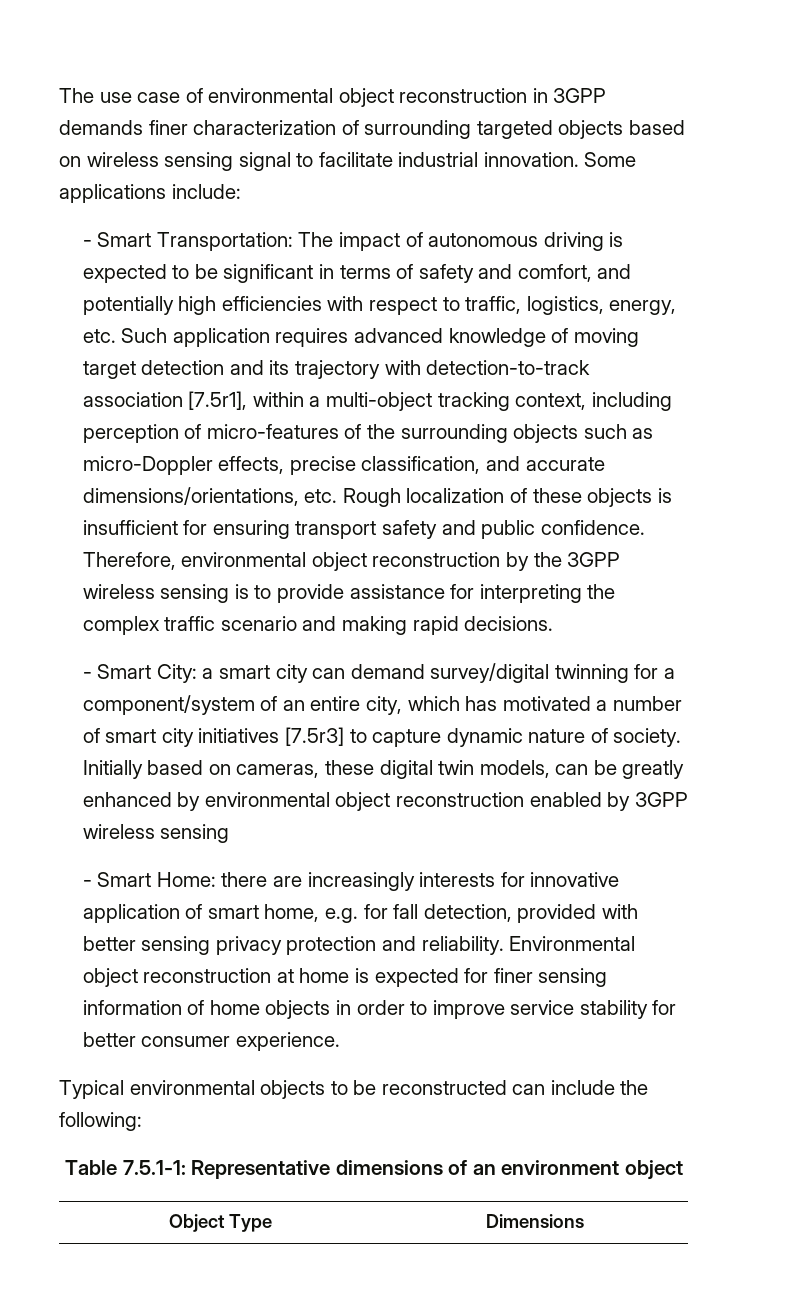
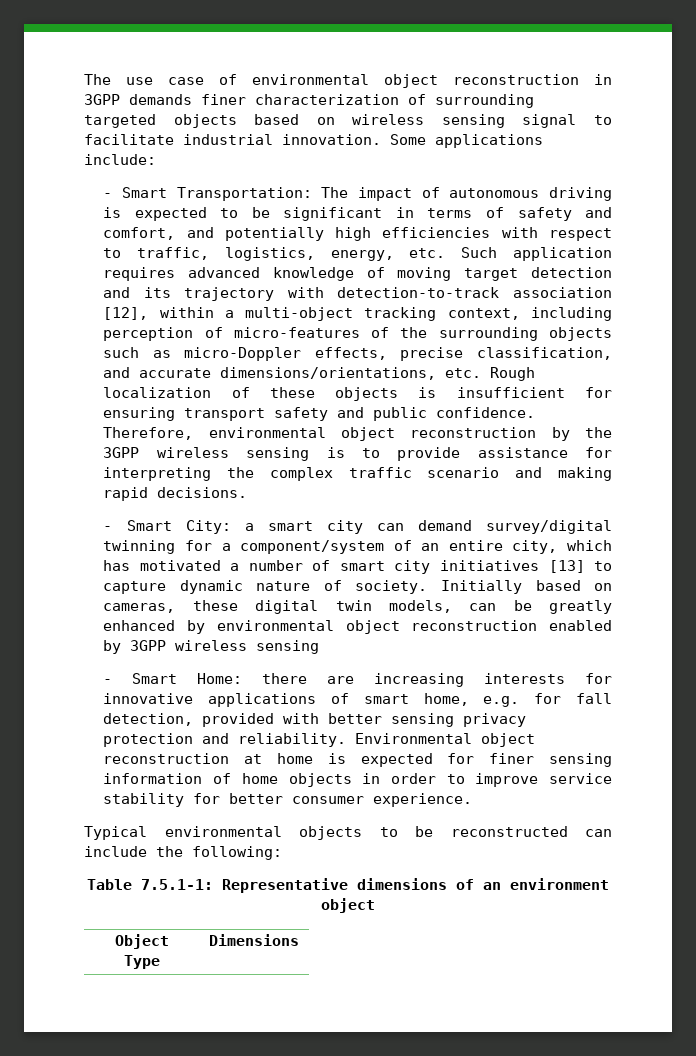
[188,391,248,410] [7.5r1], -> [103,307,149,320] [12],
[284,727,344,746] [7.5r3] -> [548,560,585,573] [13]
[307,872,415,891] increasingly -> [374,673,465,687] increasing
[82,904,180,923] application -> [208,693,317,707] applications

